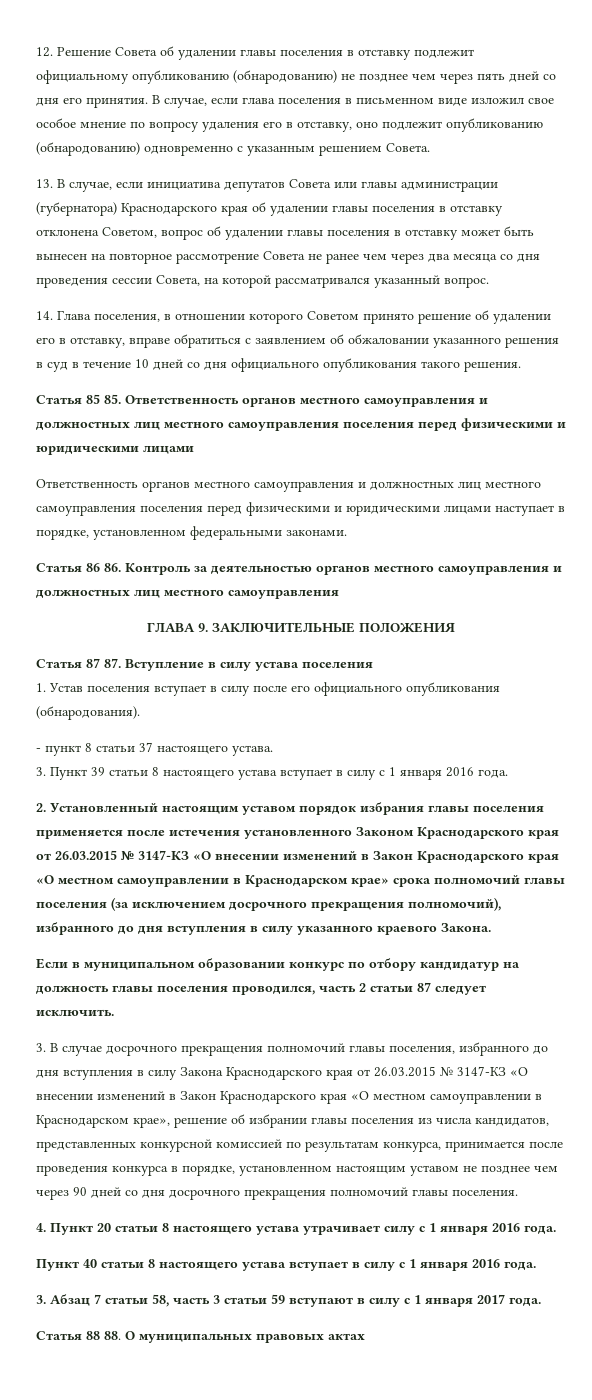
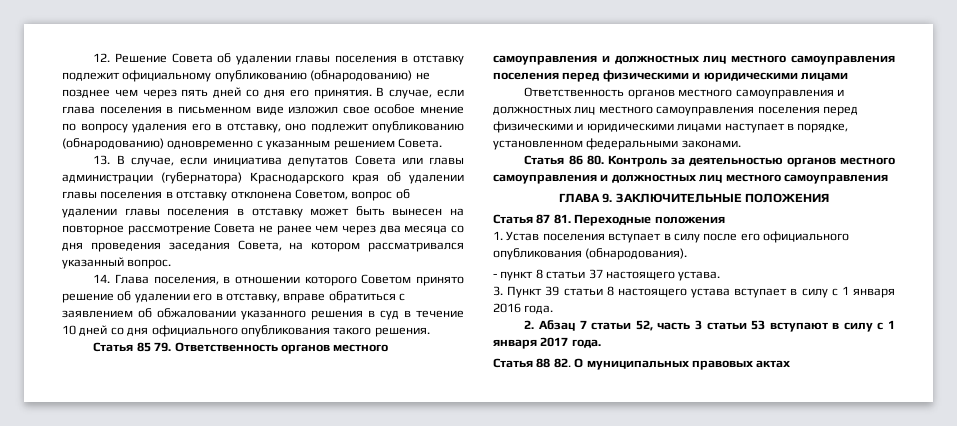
[112,278,152,284] сессии -> [168,242,230,251] заседания
[222,275,271,288] которой -> [311,242,361,252] котором
[104,394,121,404] 85. -> [154,342,172,352] 79.
[104,563,121,572] 86. -> [586,155,604,165] 80.
[104,658,373,671] 87. Вступление в силу устава поселения -> [553,214,725,226] 81. Переходные положения
[50,802,544,815] [36,827,559,839] [36,850,559,863] [36,874,565,887] [36,897,501,911] [36,922,491,935] [36,958,520,971] [36,982,486,995] [36,1009,114,1016] [36,1042,548,1056] [36,1066,528,1080] [36,1091,542,1104] [36,1114,549,1128] [36,1139,563,1152] [36,1165,558,1176] [36,1187,518,1200] [36,1223,556,1235] [36,1259,536,1271] [36,1295,46,1304] Установленный настоящим уставом порядок избрания главы поселения применяется после истечения установленного Законом Краснодарского края от 26.03.2015 № 3147-КЗ «О внесении изменений в Закон Краснодарского края «О местном самоуправлении в Краснодарском крае» срока полномочий главы поселения (за исключением досрочного прекращения полномочий), избранного до дня вступления в силу указанного краевого Закона. // Если в муниципальном образовании конкурс по отбору кандидатур на должность главы поселения проводился, часть 2 статьи 87 следует исключить. // 3. В случае досрочного прекращения полномочий главы поселения, избранного до дня вступления в силу Закона Краснодарского края от 26.03.2015 № 3147-КЗ «О внесении изменений в Закон Краснодарского края «О местном самоуправлении в Краснодарском крае», решение об избрании главы поселения из числа кандидатов, представленных конкурсной комиссией по результатам конкурса, принимается после проведения конкурса в порядке, установленном настоящим уставом не позднее чем через 90 дней со дня досрочного прекращения полномочий главы поселения. // 4. Пункт 20 статьи 8 настоящего устава утрачивает силу с 1 января 2016 года. // Пункт 40 статьи 8 настоящего устава вступает в силу с 1 января 2016 года. // 3. -> (535, 324) none
[152,1294,169,1307] 58, -> [635,320,653,331] 52,
[271,1294,285,1304] 59 -> [751,320,766,330] 53
[104,1331,121,1340] 88. -> [553,358,571,368] 82.

